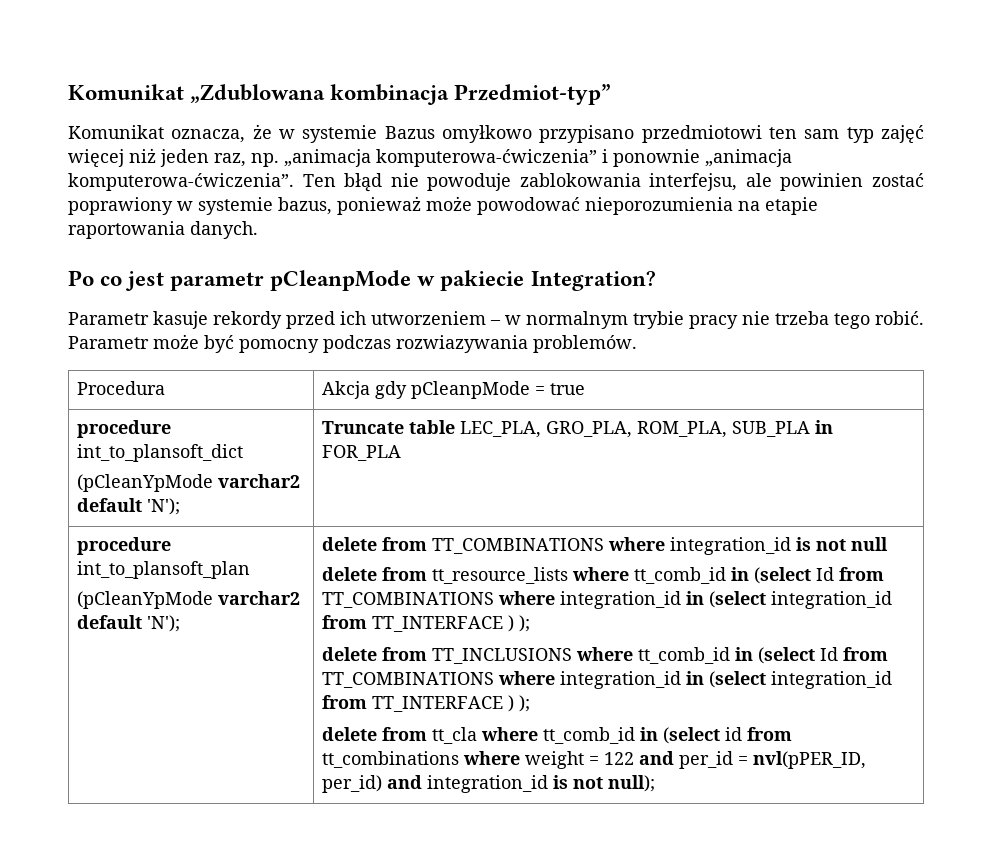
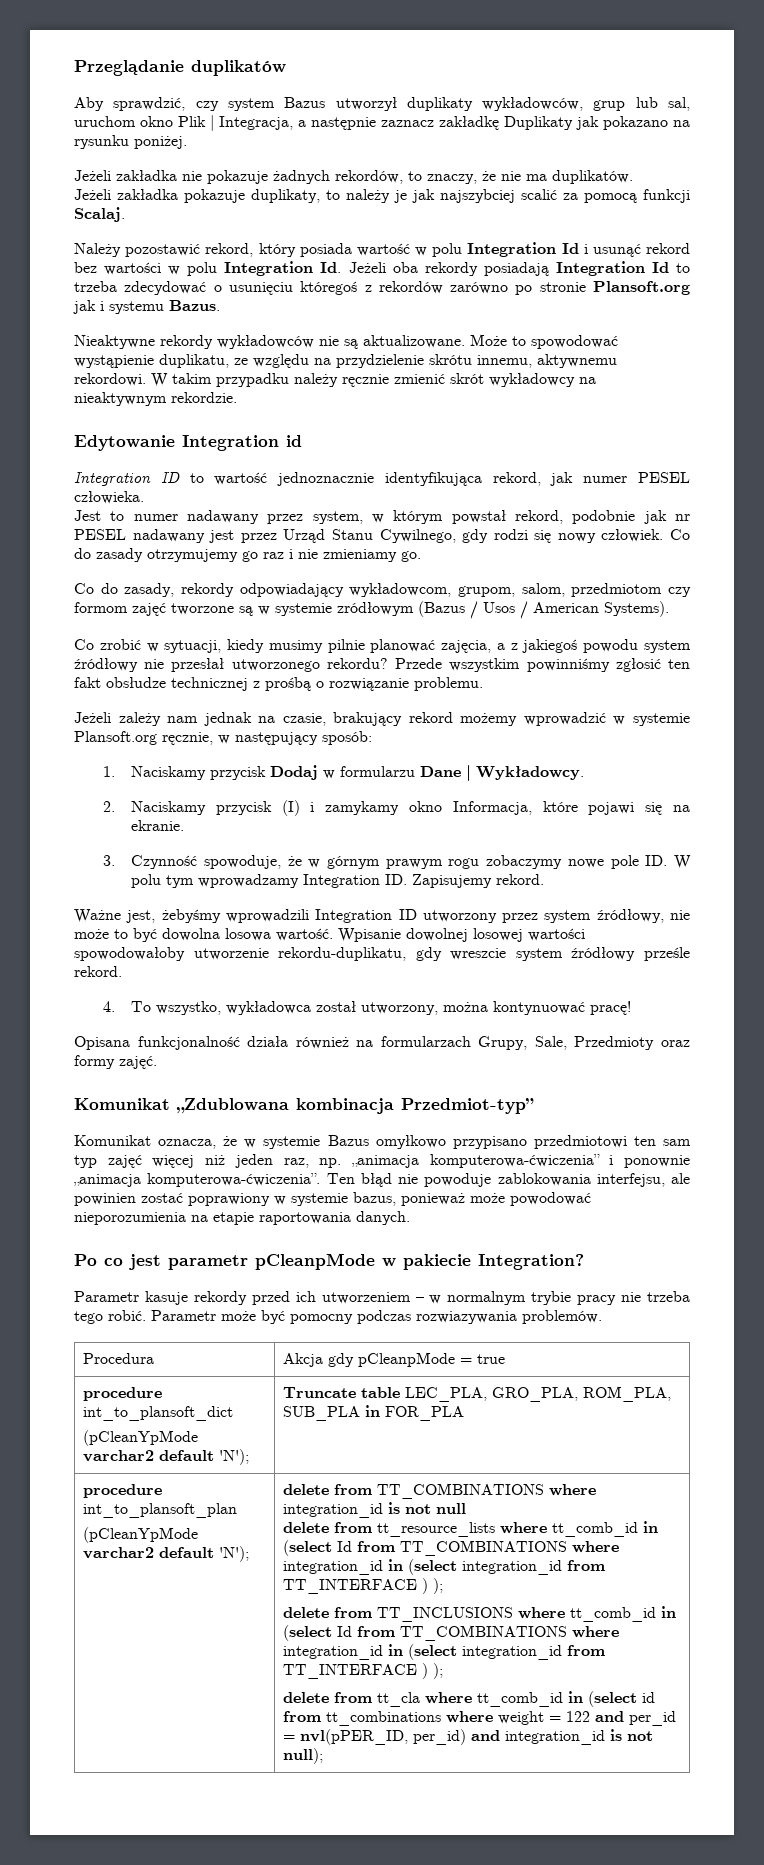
(68, 92) none -> [74,60,286,76] [74,97,690,111] [74,115,690,131] [74,135,187,149] [74,170,633,184] [74,189,690,203] [74,207,125,222] [74,242,690,257] [74,261,690,276] [74,281,691,295] [73,300,220,314] [74,334,618,349] [74,354,617,368] [74,373,596,387] [74,392,237,406] [74,435,302,451] [74,472,690,486] [74,491,144,504] [74,510,690,524] [74,529,690,543] [74,548,421,562] [74,583,691,597] [74,601,669,619] [74,639,691,653] [74,658,690,672] [74,677,483,691] [74,712,690,726] [74,731,372,745] [102,765,585,781] [102,800,690,816] [131,820,185,831] [102,855,691,869] [131,874,545,888] [74,909,690,923] [74,928,585,942] [74,947,690,961] [74,966,122,977] [102,1001,632,1015] [74,1036,690,1050] [74,1055,157,1069] Przeglądanie duplikatów // Aby sprawdzić, czy system Bazus utworzył duplikaty wykładowców, grup lub sal, uruchom okno Plik | Integracja, a następnie zaznacz zakładkę Duplikaty jak pokazano na rysunku poniżej. // Jeżeli zakładka nie pokazuje żadnych rekordów, to znaczy, że nie ma duplikatów. // Jeżeli zakładka pokazuje duplikaty, to należy je jak najszybciej scalić za pomocą funkcji Scalaj. // Należy pozostawić rekord, który posiada wartość w polu Integration Id i usunąć rekord bez wartości w polu Integration Id. Jeżeli oba rekordy posiadają Integration Id to trzeba zdecydować o usunięciu któregoś z rekordów zarówno po stronie Plansoft.org jak i systemu Bazus. // Nieaktywne rekordy wykładowców nie są aktualizowane. Może to spowodować wystąpienie duplikatu, ze względu na przydzielenie skrótu innemu, aktywnemu rekordowi. W takim przypadku należy ręcznie zmienić skrót wykładowcy na nieaktywnym rekordzie. // Edytowanie Integration id // Integration ID to wartość jednoznacznie identyfikująca rekord, jak numer PESEL człowieka. // Jest to numer nadawany przez system, w którym powstał rekord, podobnie jak nr PESEL nadawany jest przez Urząd Stanu Cywilnego, gdy rodzi się nowy człowiek. Co do zasady otrzymujemy go raz i nie zmieniamy go. // Co do zasady, rekordy odpowiadający wykładowcom, grupom, salom, przedmiotom czy formom zajęć tworzone są w systemie zródłowym (Bazus / Usos / American Systems). // Co zrobić w sytuacji, kiedy musimy pilnie planować zajęcia, a z jakiegoś powodu system źródłowy nie przesłał utworzonego rekordu? Przede wszystkim powinniśmy zgłosić ten fakt obsłudze technicznej z prośbą o rozwiązanie problemu. // Jeżeli zależy nam jednak na czasie, brakujący rekord możemy wprowadzić w systemie Plansoft.org ręcznie, w następujący sposób: // 1. Naciskamy przycisk Dodaj w formularzu Dane | Wykładowcy. // 2. Naciskamy przycisk (I) i zamykamy okno Informacja, które pojawi się na ekranie. // 3. Czynność spowoduje, że w górnym prawym rogu zobaczymy nowe pole ID. W polu tym wprowadzamy Integration ID. Zapisujemy rekord. // Ważne jest, żebyśmy wprowadzili Integration ID utworzony przez system źródłowy, nie może to być dowolna losowa wartość. Wpisanie dowolnej losowej wartości spowodowałoby utworzenie rekordu-duplikatu, gdy wreszcie system źródłowy prześle rekord. // 4. To wszystko, wykładowca został utworzony, można kontynuować pracę! // Opisana funkcjonalność działa również na formularzach Grupy, Sale, Przedmioty oraz formy zajęć. //

